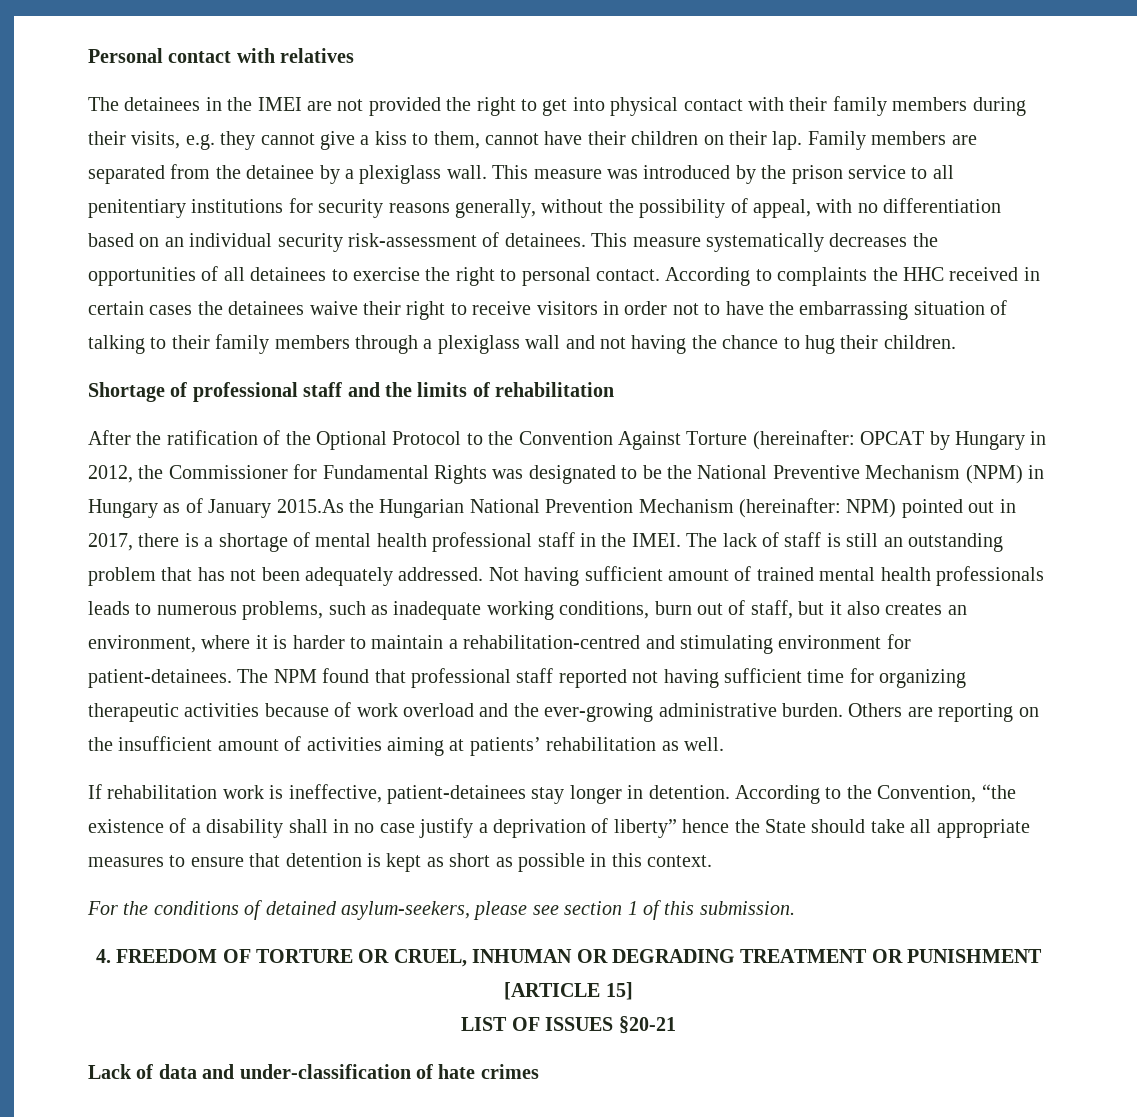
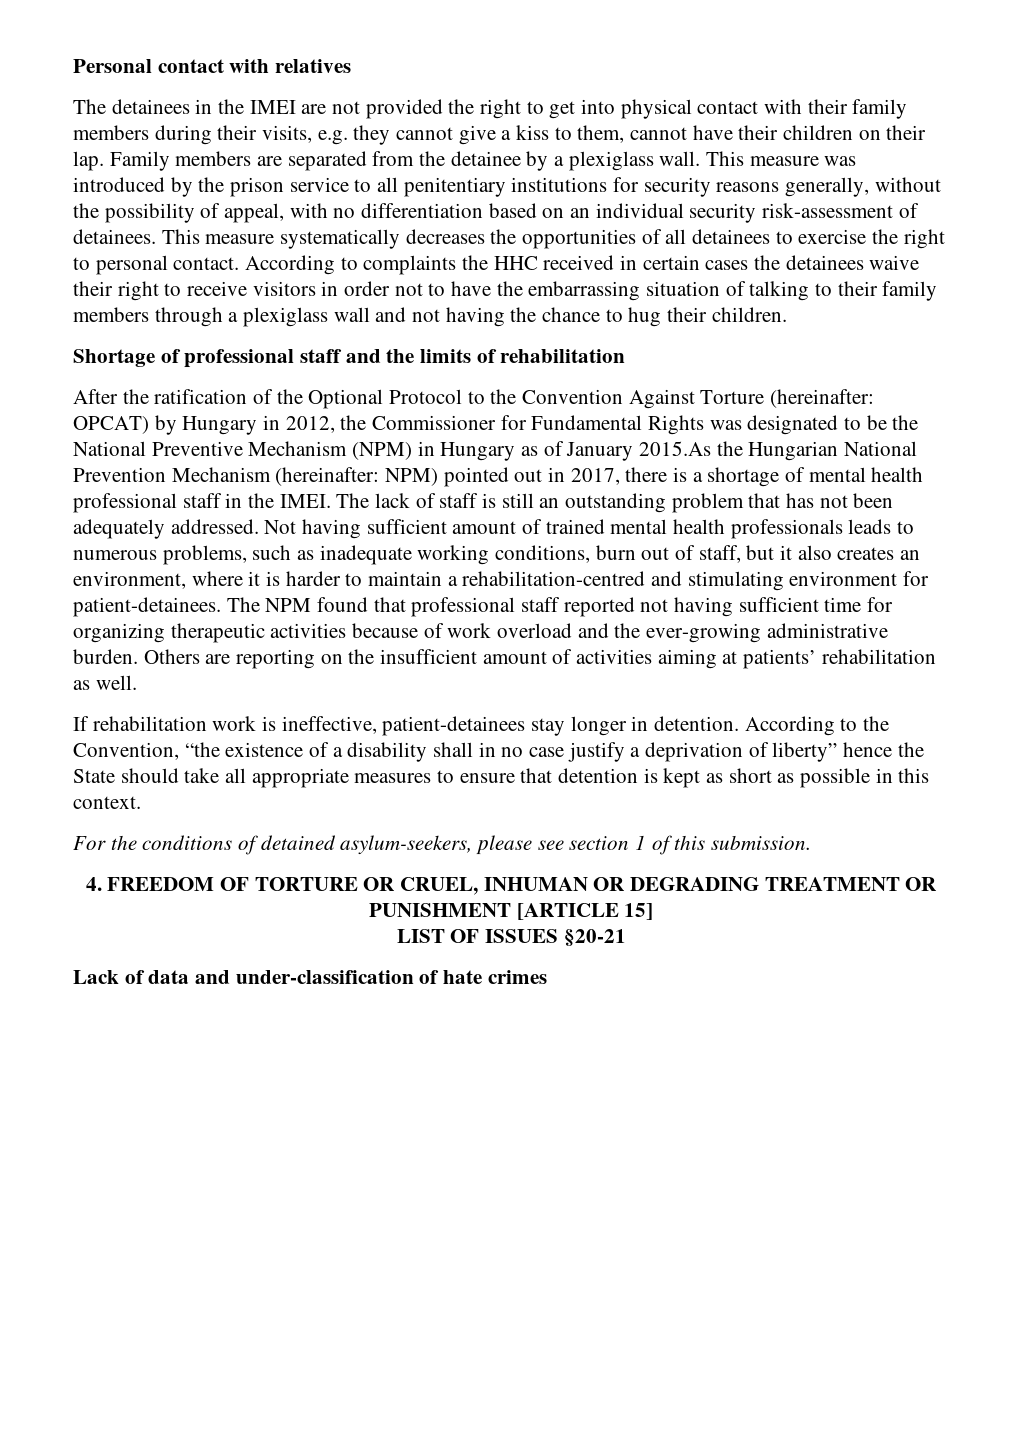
[860,431,925,445] OPCAT -> [73,416,149,434] OPCAT)

